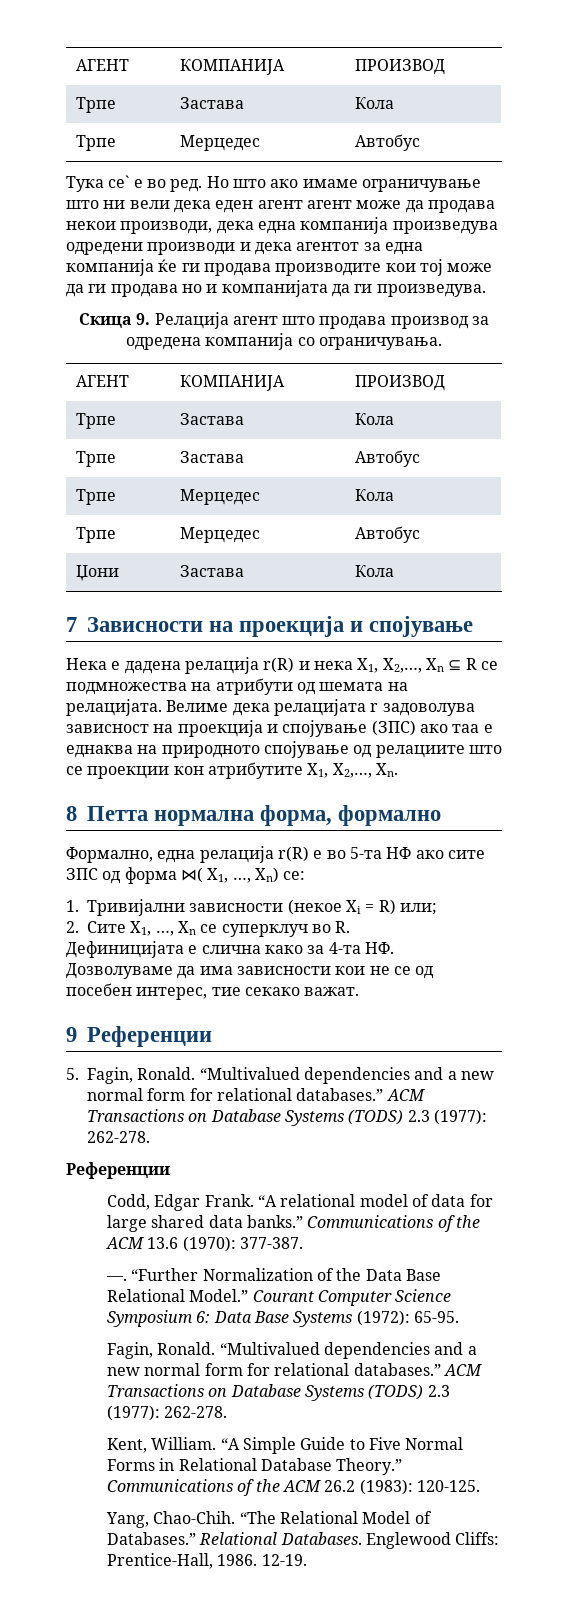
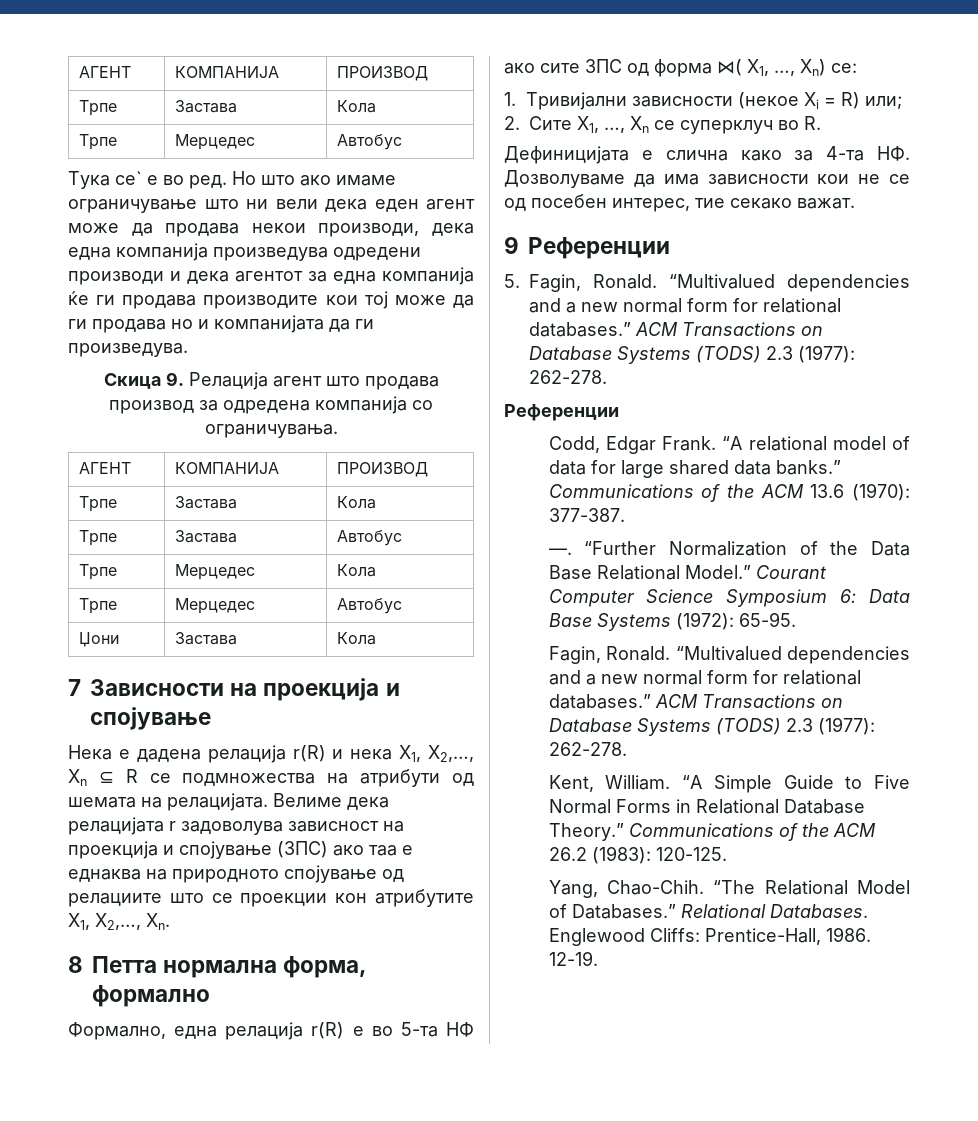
[306,200,352,209] агент -> (475, 204) none

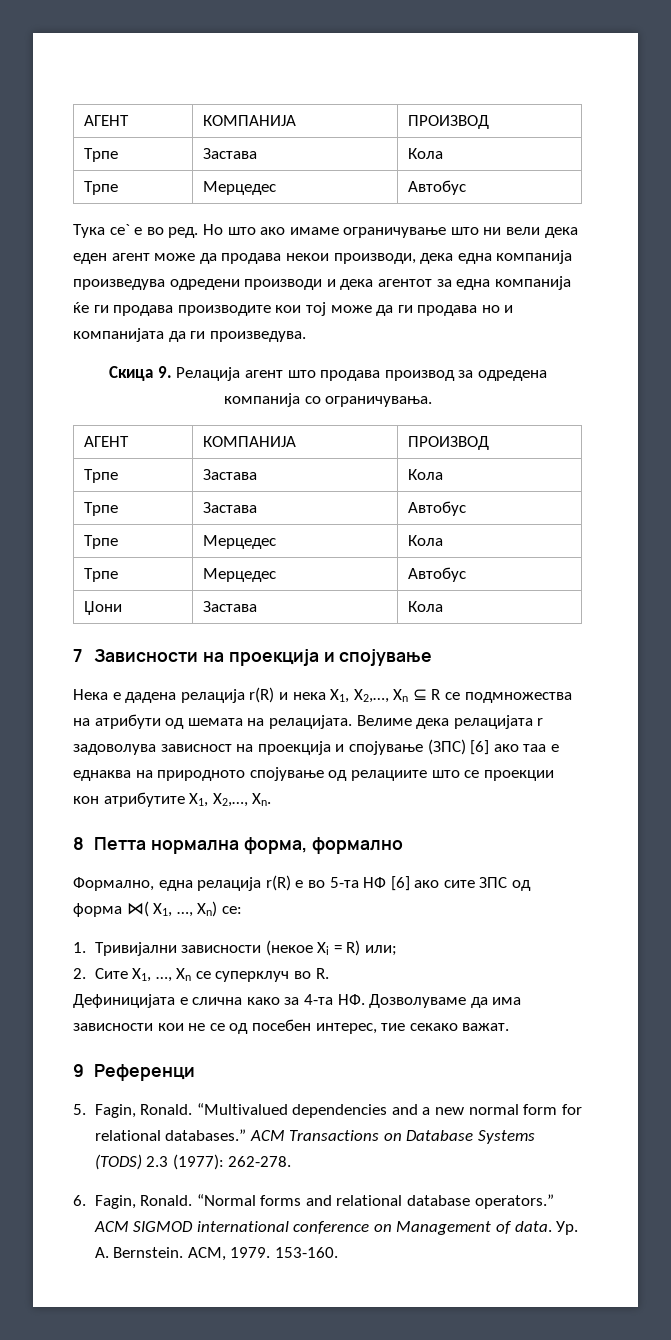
(328, 849) none -> [470,740,490,755] [6]
(475, 1029) none -> [390,876,410,891] [6]
[528,237,670,259] Референции -> [94,1064,196,1081] Референци
[504,404,619,421] [548,436,911,454] [548,460,841,478] [548,483,910,502] [548,508,625,522] [548,541,910,556] [548,565,827,580] [548,589,910,607] [548,612,796,631] [548,646,910,664] [548,670,861,685] [548,694,843,709] [548,717,875,736] [548,742,627,756] [548,775,911,793] [548,799,865,814] [548,823,876,841] [548,846,727,864] [548,880,910,898] [548,904,868,919] [548,927,871,946] [548,951,598,966] Референции // Codd, Edgar Frank. “A relational model of data for large shared data banks.” Communications of the ACM 13.6 (1970): 377-387. // —. “Further Normalization of the Data Base Relational Model.” Courant Computer Science Symposium 6: Data Base Systems (1972): 65-95. // Fagin, Ronald. “Multivalued dependencies and a new normal form for relational databases.” ACM Transactions on Database Systems (TODS) 2.3 (1977): 262-278. // Kent, William. “A Simple Guide to Five Normal Forms in Relational Database Theory.” Communications of the ACM 26.2 (1983): 120-125. // Yang, Chao-Chih. “The Relational Model of Databases.” Relational Databases. Englewood Cliffs: Prentice-Hall, 1986. 12-19. -> [73,1194,554,1209] [93,1221,579,1235] [94,1247,338,1261] 6. Fagin, Ronald. “Normal forms and relational database operators.” ACM SIGMOD international conference on Management of data. Ур. A. Bernstein. ACM, 1979. 153-160.

